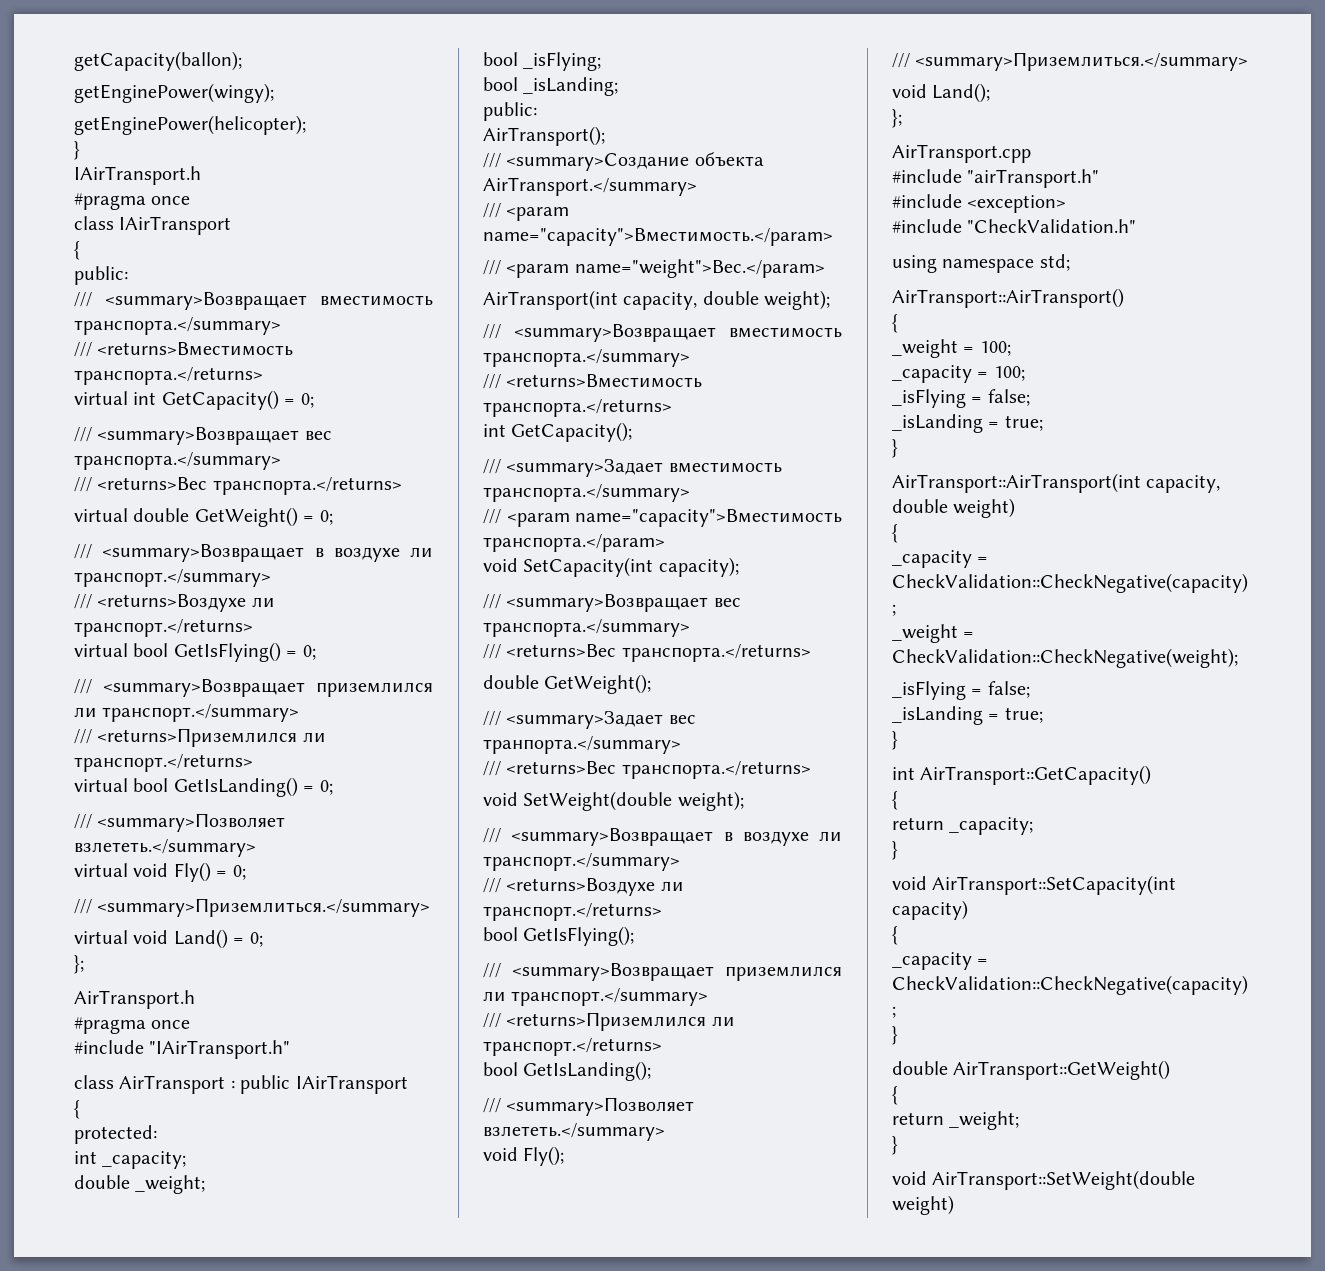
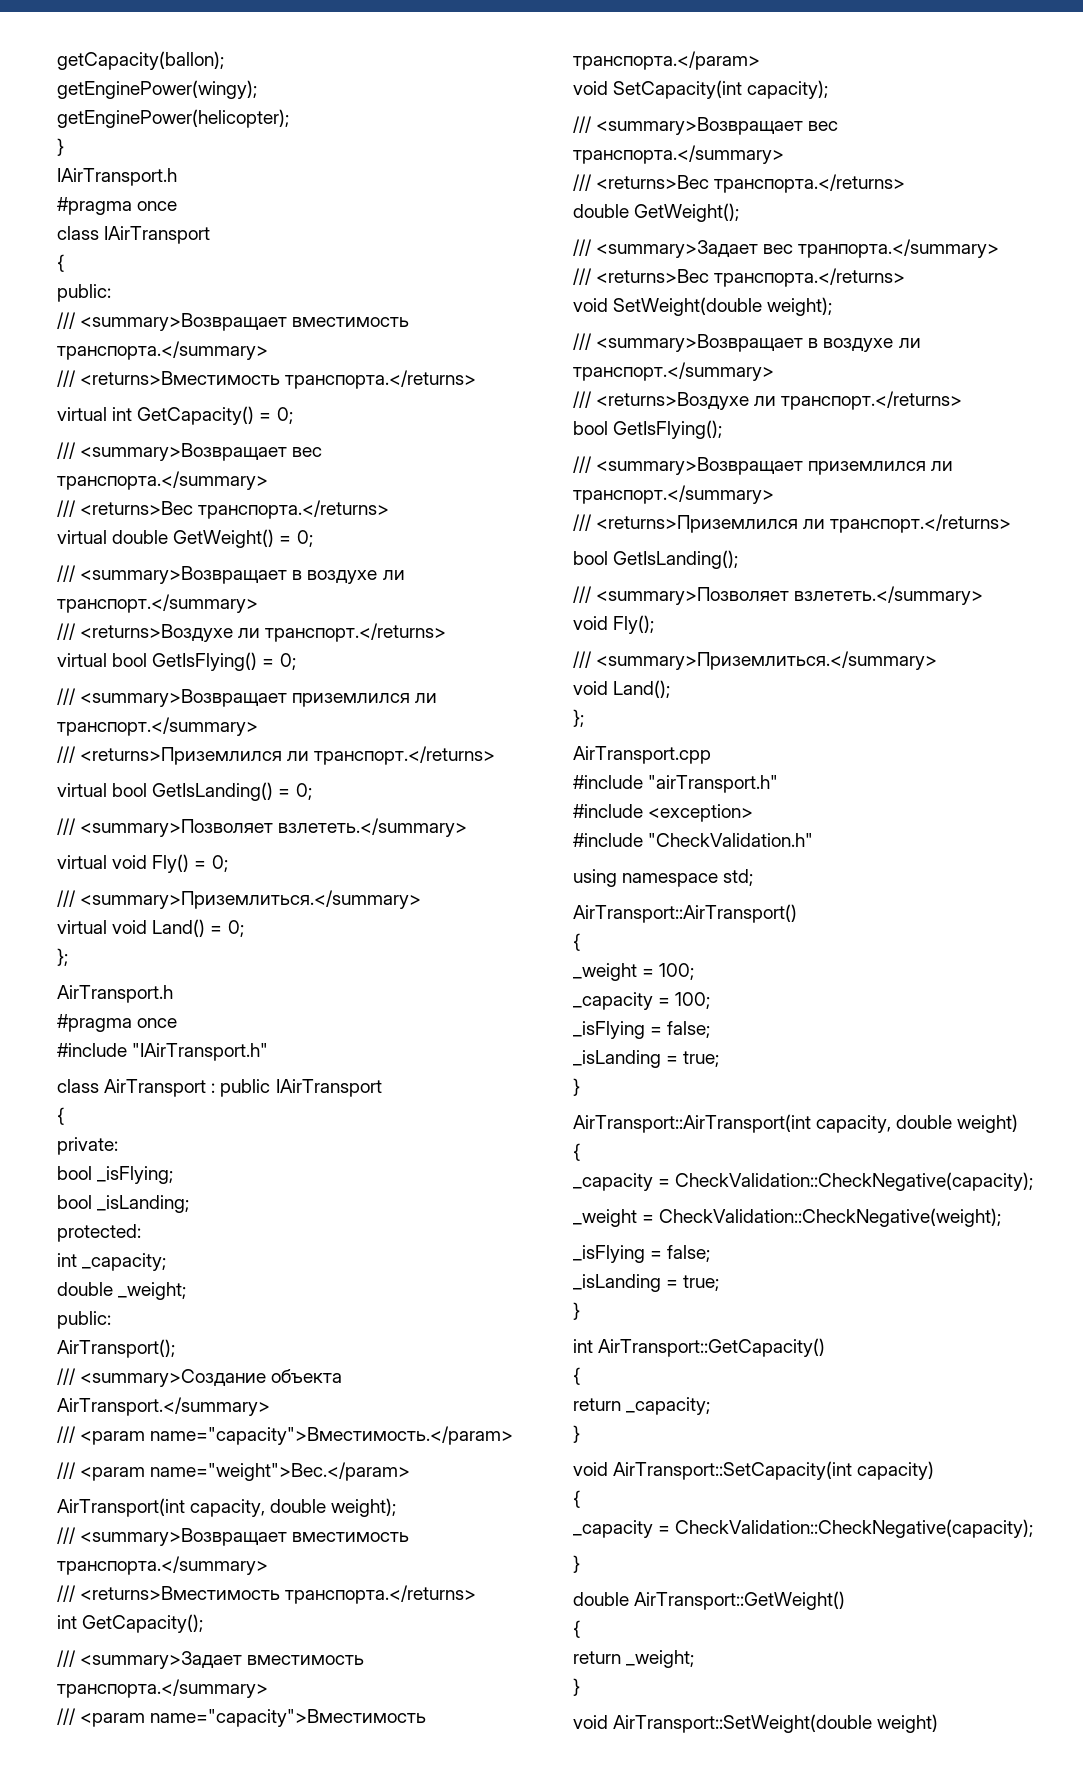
(80, 1109) none -> [57,1137,118,1155] [57,1166,174,1184] [57,1195,190,1213] // private: // bool _isFlying; // bool _isLanding;
[483,52,602,71] [483,77,619,96] // bool _isFlying; // bool _isLanding; -> (187, 1291) none

